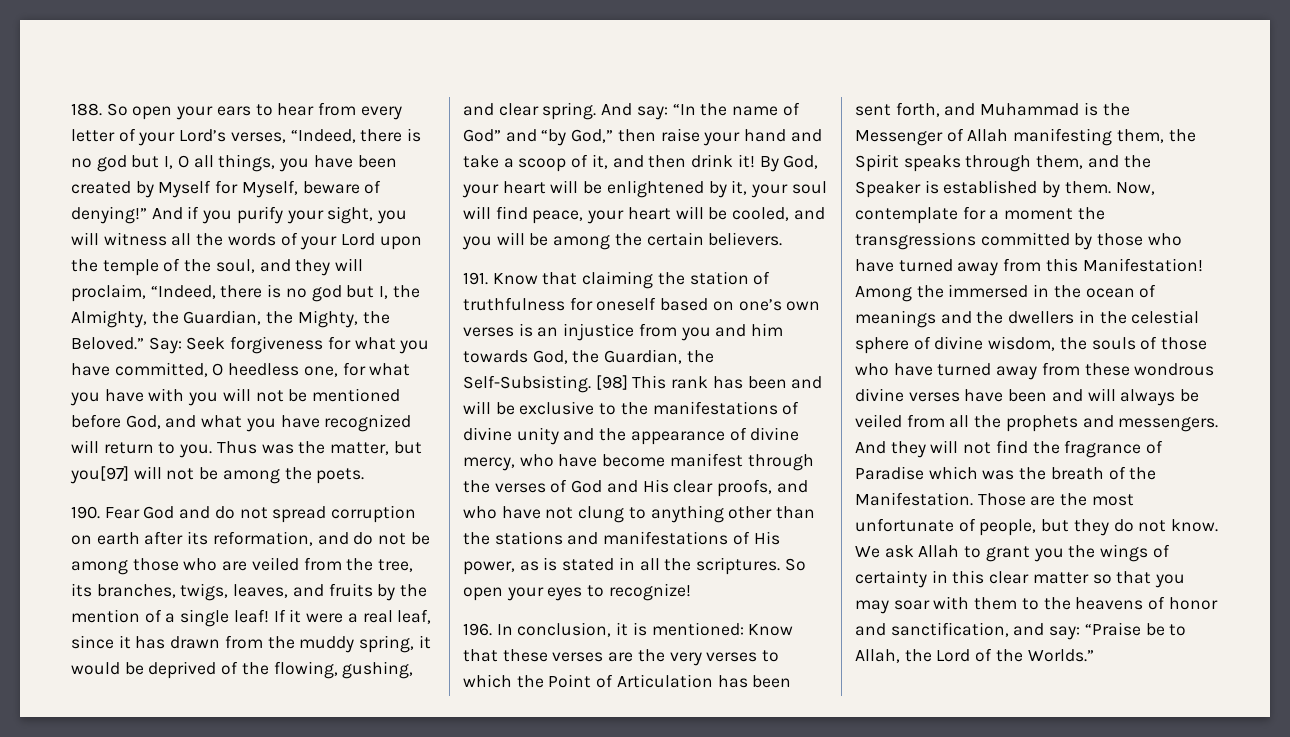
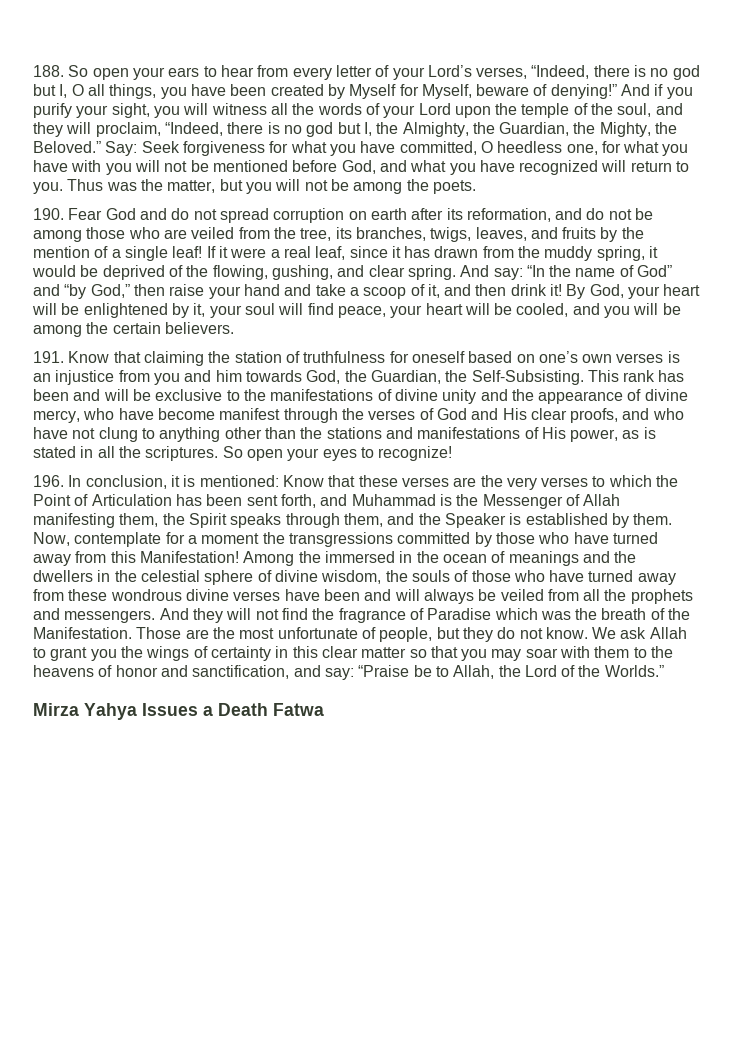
[70,466,129,484] you[97] -> [245,182,272,194] you
[595,375,628,390] [98] -> (584, 377) none
(1094, 655) none -> [33,703,324,720] // Mirza Yahya Issues a Death Fatwa

